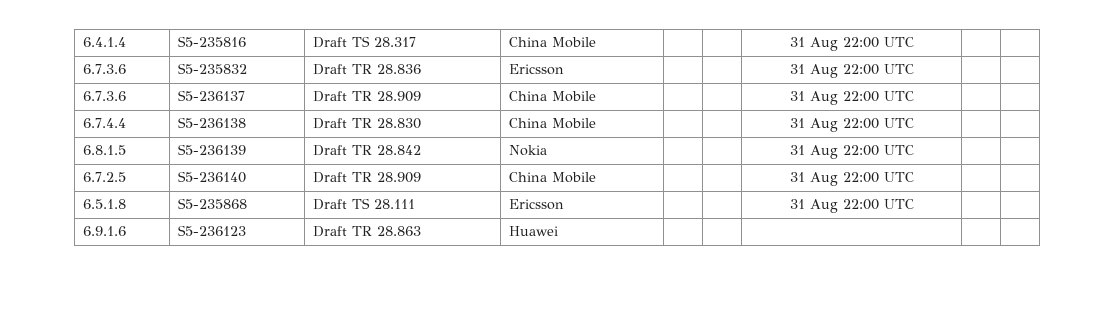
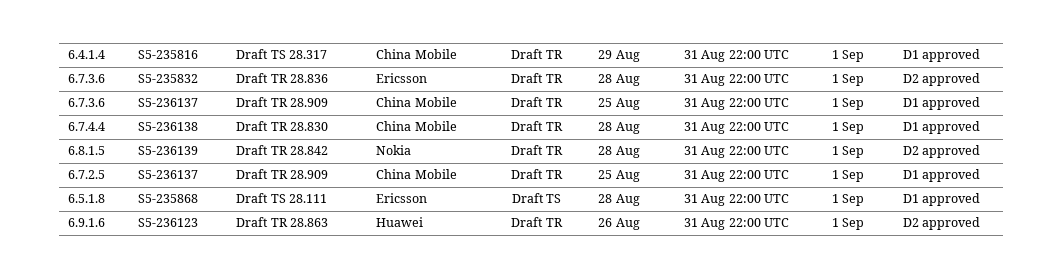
[789,37,914,51] | | 31 Aug 22:00 UTC | | -> [511,49,563,59] [598,50,640,62] [683,50,790,62] [831,50,865,62] [902,49,981,62] Draft TR | 29 Aug | 31 Aug 22:00 UTC | 1 Sep | D1 approved
[789,64,914,78] | | 31 Aug 22:00 UTC | | -> [511,73,563,83] [598,74,640,86] [683,74,790,86] [831,74,865,86] [902,73,981,86] Draft TR | 28 Aug | 31 Aug 22:00 UTC | 1 Sep | D2 approved
[789,91,914,105] | | 31 Aug 22:00 UTC | | -> [511,97,563,107] [598,98,640,110] [683,98,790,110] [831,98,865,110] [902,97,981,110] Draft TR | 25 Aug | 31 Aug 22:00 UTC | 1 Sep | D1 approved
[789,118,914,132] | | 31 Aug 22:00 UTC | | -> [511,121,563,131] [598,122,640,134] [683,122,790,134] [831,122,865,134] [902,121,981,134] Draft TR | 28 Aug | 31 Aug 22:00 UTC | 1 Sep | D1 approved
[789,145,914,159] | | 31 Aug 22:00 UTC | | -> [511,145,563,155] [598,146,640,158] [683,146,790,158] [831,146,865,158] [902,145,981,158] Draft TR | 28 Aug | 31 Aug 22:00 UTC | 1 Sep | D2 approved
[178,171,247,183] [313,172,422,183] [509,172,597,183] [789,172,914,186] S5-236140 | Draft TR 28.909 | China Mobile | | | 31 Aug 22:00 UTC | | -> [138,170,199,179] [236,169,329,179] [376,169,457,179] [511,169,563,179] [598,170,640,182] [683,170,790,182] [831,170,865,182] [902,169,981,182] S5-236137 | Draft TR 28.909 | China Mobile | Draft TR | 25 Aug | 31 Aug 22:00 UTC | 1 Sep | D1 approved
[789,199,914,213] | | 31 Aug 22:00 UTC | | -> [511,193,562,203] [598,194,640,206] [683,194,790,206] [831,194,865,206] [902,193,981,206] Draft TS | 28 Aug | 31 Aug 22:00 UTC | 1 Sep | D1 approved
(559, 231) | | | | -> [511,217,563,227] [598,218,640,230] [683,218,790,230] [831,218,865,230] [902,217,981,230] Draft TR | 26 Aug | 31 Aug 22:00 UTC | 1 Sep | D2 approved

